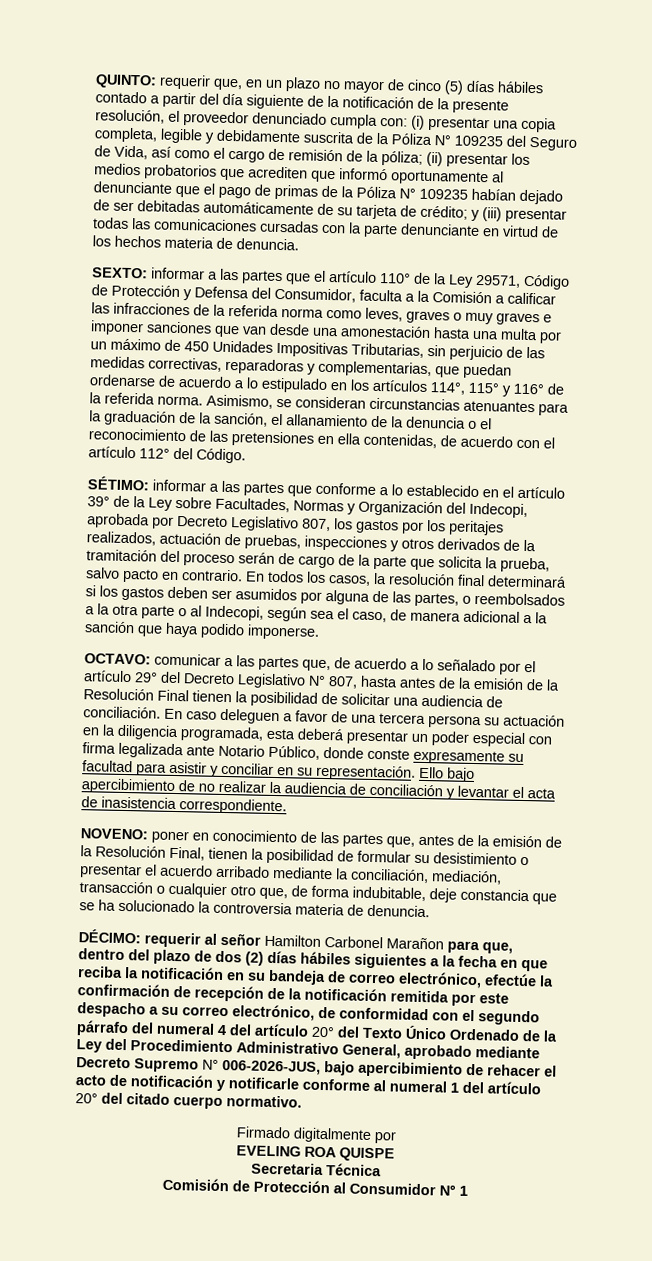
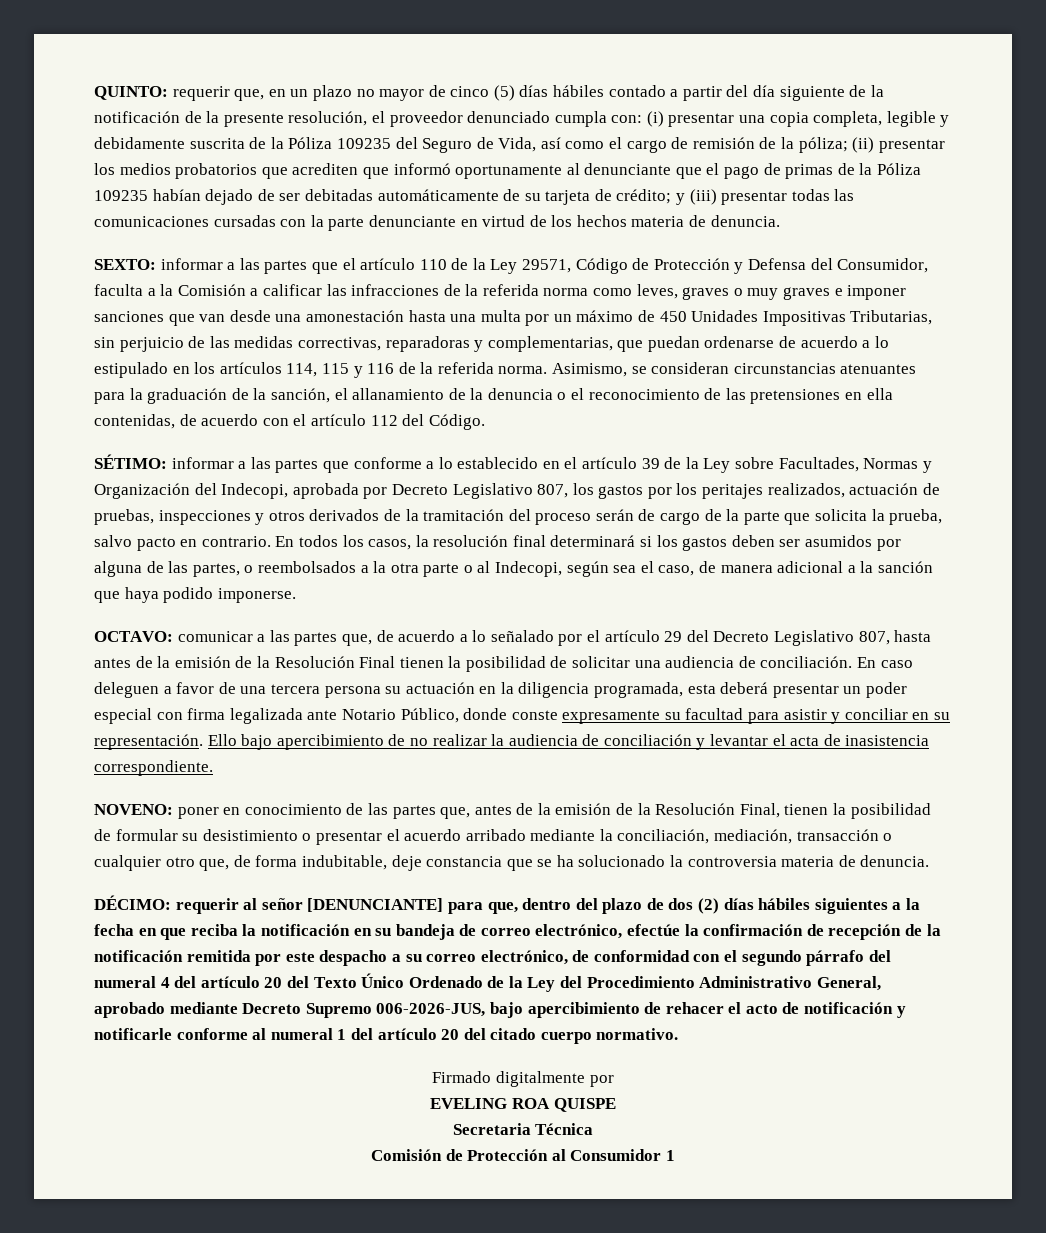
[434,135,451,146] N° -> (333, 143) none
[399,188,416,199] N° -> (922, 169) none
[379,273,411,284] 110° -> [419,259,447,270] 110
[430,382,544,397] 114°, 115° y 116° -> [286,363,395,378] 114, 115 y 116
[139,448,170,459] 112° -> [370,415,398,426] 112
[87,496,110,507] 39° -> [641,458,660,469] 39
[134,672,158,683] 29° -> [664,631,683,642] 29
[308,675,326,686] N° -> (855, 638) none
[264,934,444,950] Hamilton Carbonel Marañon -> [307,898,444,912] [DENUNCIANTE]
[311,1026,335,1038] 20° -> [264,977,283,988] 20
[202,1059,219,1070] N° -> (372, 1010) none
[75,1093,98,1104] 20° -> [441,1029,460,1040] 20
[438,1184,456,1196] N° -> (662, 1155) none

